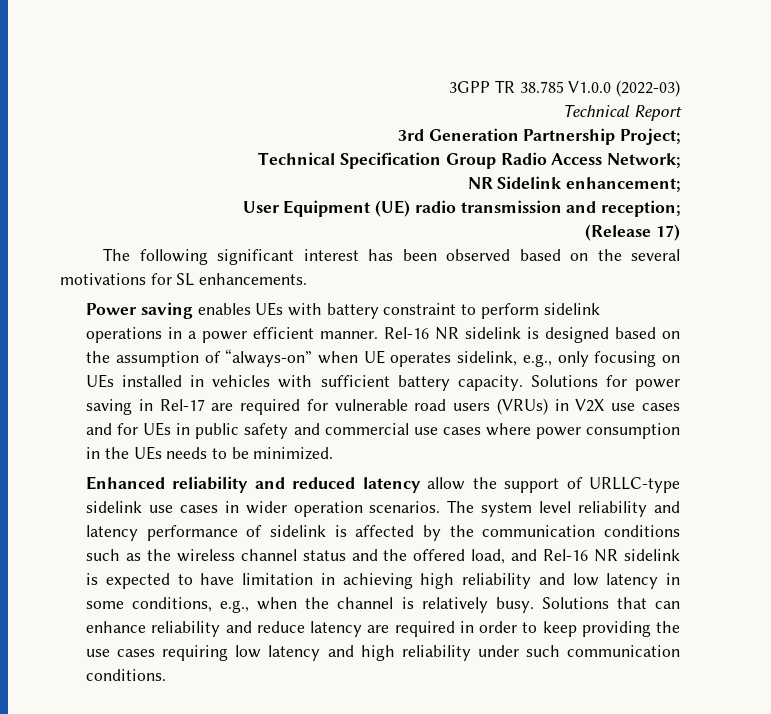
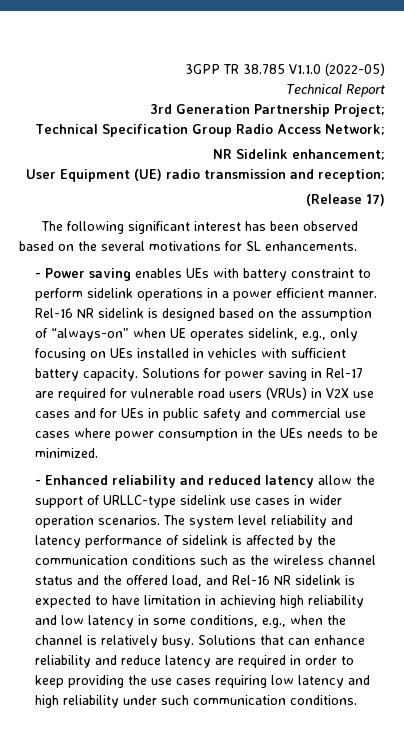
[568,80,681,97] V1.0.0 (2022-03) -> [289,63,385,76] V1.1.0 (2022-05)
(308, 279) none -> [35,272,42,278] -
(334, 453) none -> [35,479,42,485] -

